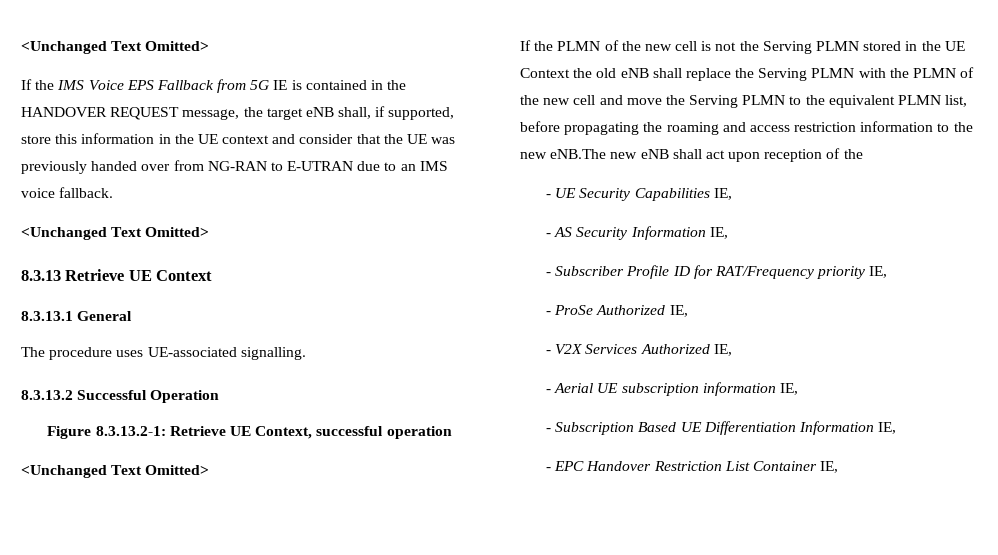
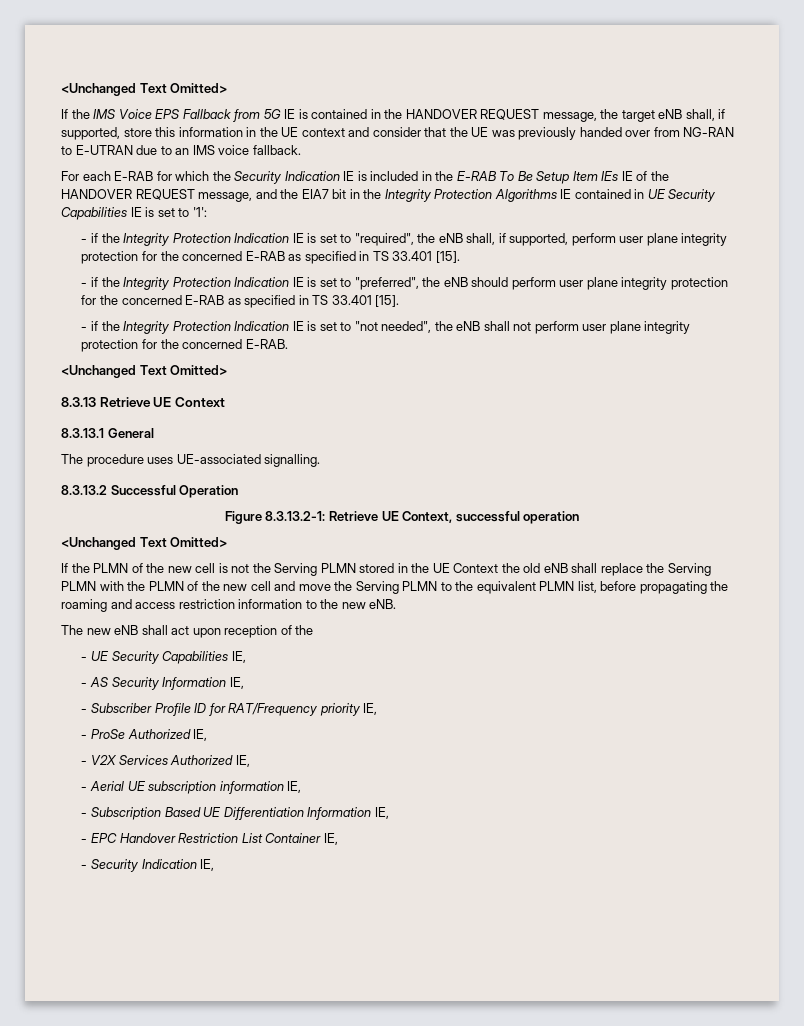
(114, 192) none -> [61,171,669,184] [61,189,716,202] [61,207,207,220] [81,233,728,246] [81,251,460,264] [81,277,728,290] [81,295,400,308] [81,321,691,334] [81,339,288,352] // For each E-RAB for which the Security Indication IE is included in the E-RAB To Be Setup Item IEs IE of the HANDOVER REQUEST message, and the EIA7 bit in the Integrity Protection Algorithms IE contained in UE Security Capabilities IE is set to '1': // - if the Integrity Protection Indication IE is set to "required", the eNB shall, if supported, perform user plane integrity protection for the concerned E-RAB as specified in TS 33.401 [15]. // - if the Integrity Protection Indication IE is set to "preferred", the eNB should perform user plane integrity protection for the concerned E-RAB as specified in TS 33.401 [15]. // - if the Integrity Protection Indication IE is set to "not needed", the eNB shall not perform user plane integrity protection for the concerned E-RAB.
[550,149,607,159] eNB.The -> [369,599,397,609] [61,625,83,635] eNB. // The
(839, 467) none -> [81,859,215,872] // - Security Indication IE,

